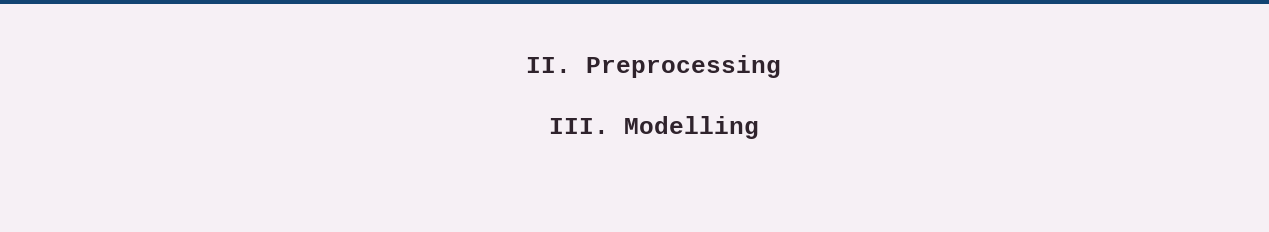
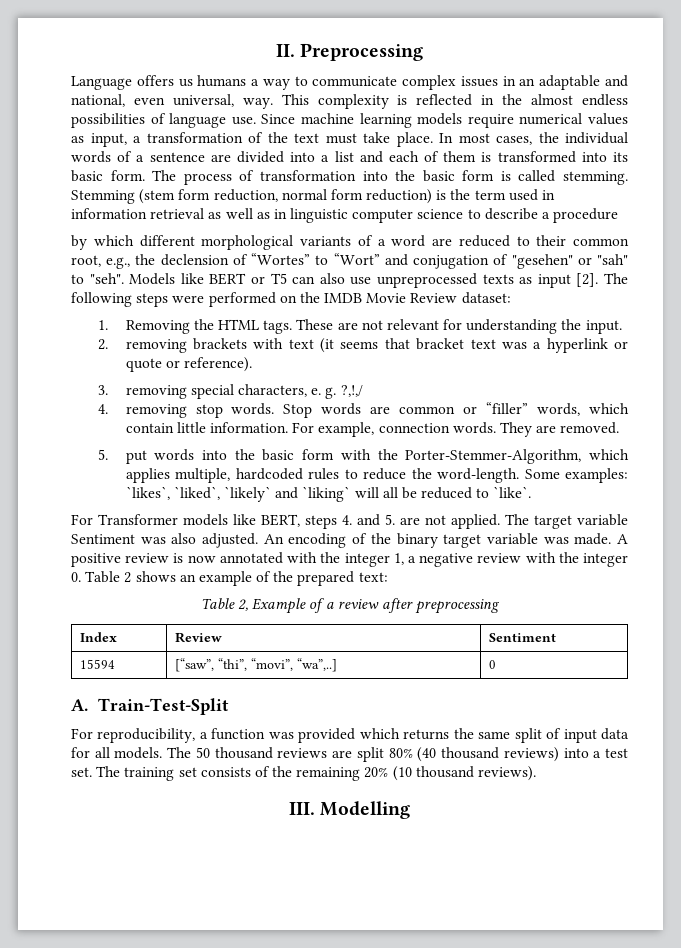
(781, 66) none -> [71,75,628,90] [71,94,628,109] [71,113,629,128] [71,132,628,147] [71,151,628,163] [71,170,628,185] [71,189,556,204] [71,208,619,223] [71,235,629,250] [71,253,628,269] [71,273,629,288] [71,292,511,307] [98,319,622,334] [98,338,628,353] [125,357,252,372] [98,384,363,399] [98,402,629,418] [125,422,620,437] [98,449,629,464] [125,468,628,483] [125,486,532,502] [71,514,628,529] [71,533,628,548] [71,552,629,567] [71,571,388,586] [200,598,500,614] [80,632,118,642] [175,632,223,643] [489,633,557,642] [80,659,116,669] [175,658,338,672] [489,660,497,669] [71,698,230,715] [71,728,629,743] [71,747,629,762] [71,766,537,781] // Language offers us humans a way to communicate complex issues in an adaptable and national, even universal, way. This complexity is reflected in the almost endless possibilities of language use. Since machine learning models require numerical values as input, a transformation of the text must take place. In most cases, the individual words of a sentence are divided into a list and each of them is transformed into its basic form. The process of transformation into the basic form is called stemming. Stemming (stem form reduction, normal form reduction) is the term used in information retrieval as well as in linguistic computer science to describe a procedure // by which different morphological variants of a word are reduced to their common root, e.g., the declension of “Wortes” to “Wort” and conjugation of "gesehen" or "sah" to "seh". Models like BERT or T5 can also use unpreprocessed texts as input [2]. The following steps were performed on the IMDB Movie Review dataset: // 1. Removing the HTML tags. These are not relevant for understanding the input. // 2. removing brackets with text (it seems that bracket text was a hyperlink or quote or reference). // 3. removing special characters, e. g. ?,!,/ // 4. removing stop words. Stop words are common or “filler” words, which contain little information. For example, connection words. They are removed. // 5. put words into the basic form with the Porter-Stemmer-Algorithm, which applies multiple, hardcoded rules to reduce the word-length. Some examples: `likes`, `liked`, `likely` and `liking` will all be reduced to `like`. // For Transformer models like BERT, steps 4. and 5. are not applied. The target variable Sentiment was also adjusted. An encoding of the binary target variable was made. A positive review is now annotated with the integer 1, a negative review with the integer 0. Table 2 shows an example of the prepared text: // Table 2, Example of a review after preprocessing // Index | Review | Sentiment // 15594 | [“saw”, “thi”, “movi”, “wa”,..] | 0 // A. Train-Test-Split // For reproducibility, a function was provided which returns the same split of input data for all models. The 50 thousand reviews are split 80% (40 thousand reviews) into a test set. The training set consists of the remaining 20% (10 thousand reviews).

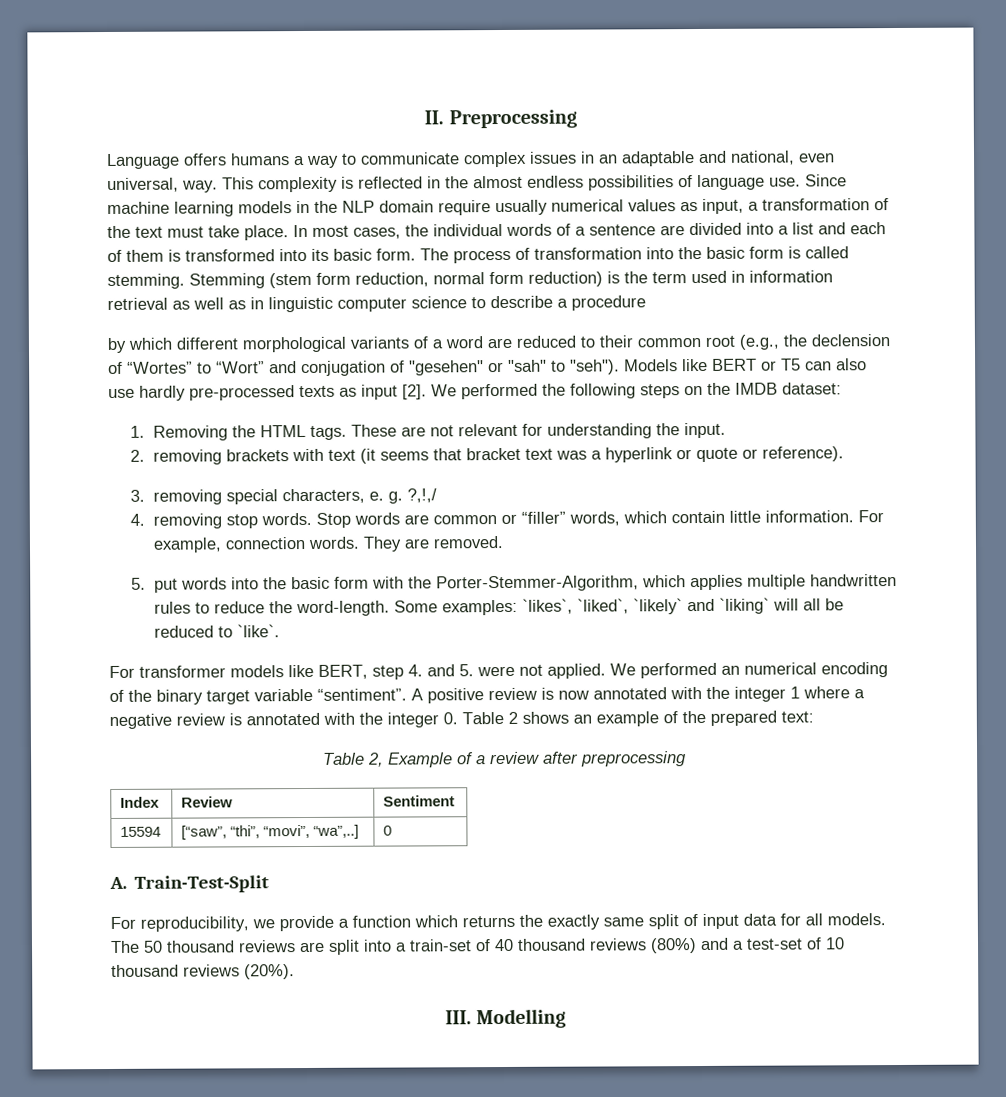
[178,79,193,87] us -> (227, 159) none
[467,114,514,128] require -> [296,199,548,216] in the NLP domain require usually
[71,255,131,269] root, e.g., -> [705,334,779,350] root (e.g.,
[89,273,124,284] "seh". -> [570,359,620,375] "seh").
[377,273,477,288] unpreprocessed -> [139,385,295,401] hardly pre-processed
[604,273,629,284] [71,292,276,307] The following steps were performed -> [431,383,680,400] We performed the following steps
[366,293,458,303] Movie Review -> (778, 388) none
[175,468,303,483] multiple, hardcoded -> [746,574,897,590] multiple handwritten
[98,514,178,525] Transformer -> [139,665,226,678] transformer
[305,515,337,529] steps -> [372,665,404,680] step
[400,517,420,525] are -> [477,665,515,677] were
[505,514,628,529] [71,533,284,548] The target variable Sentiment was also adjusted. An -> [610,662,817,679] We performed an numerical
[543,533,612,545] was made. -> [317,688,407,701] “sentiment”.
[393,553,404,565] 1, -> [790,686,850,699] 1 where
(522, 558) none -> [229,712,320,726] is annotated
[199,728,356,743] a function was provided -> [252,915,411,932] we provide a function
(474, 733) none -> [547,914,600,930] exactly
[388,747,629,762] [71,766,537,781] 80% (40 thousand reviews) into a test set. The training set consists of the remaining 20% (10 thousand reviews). -> [363,937,845,954] [111,964,295,980] into a train-set of 40 thousand reviews (80%) and a test-set of 10 thousand reviews (20%).

